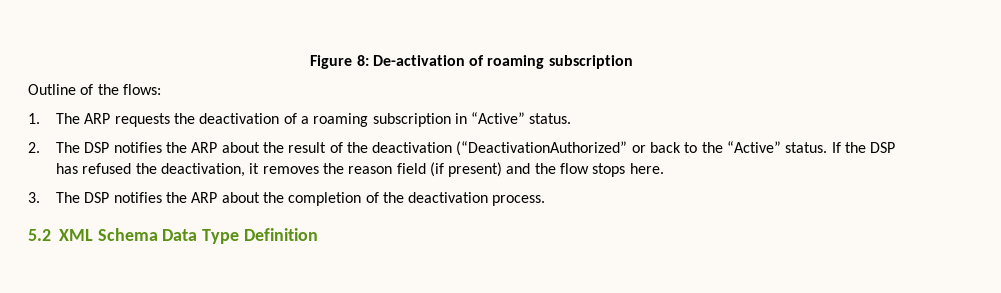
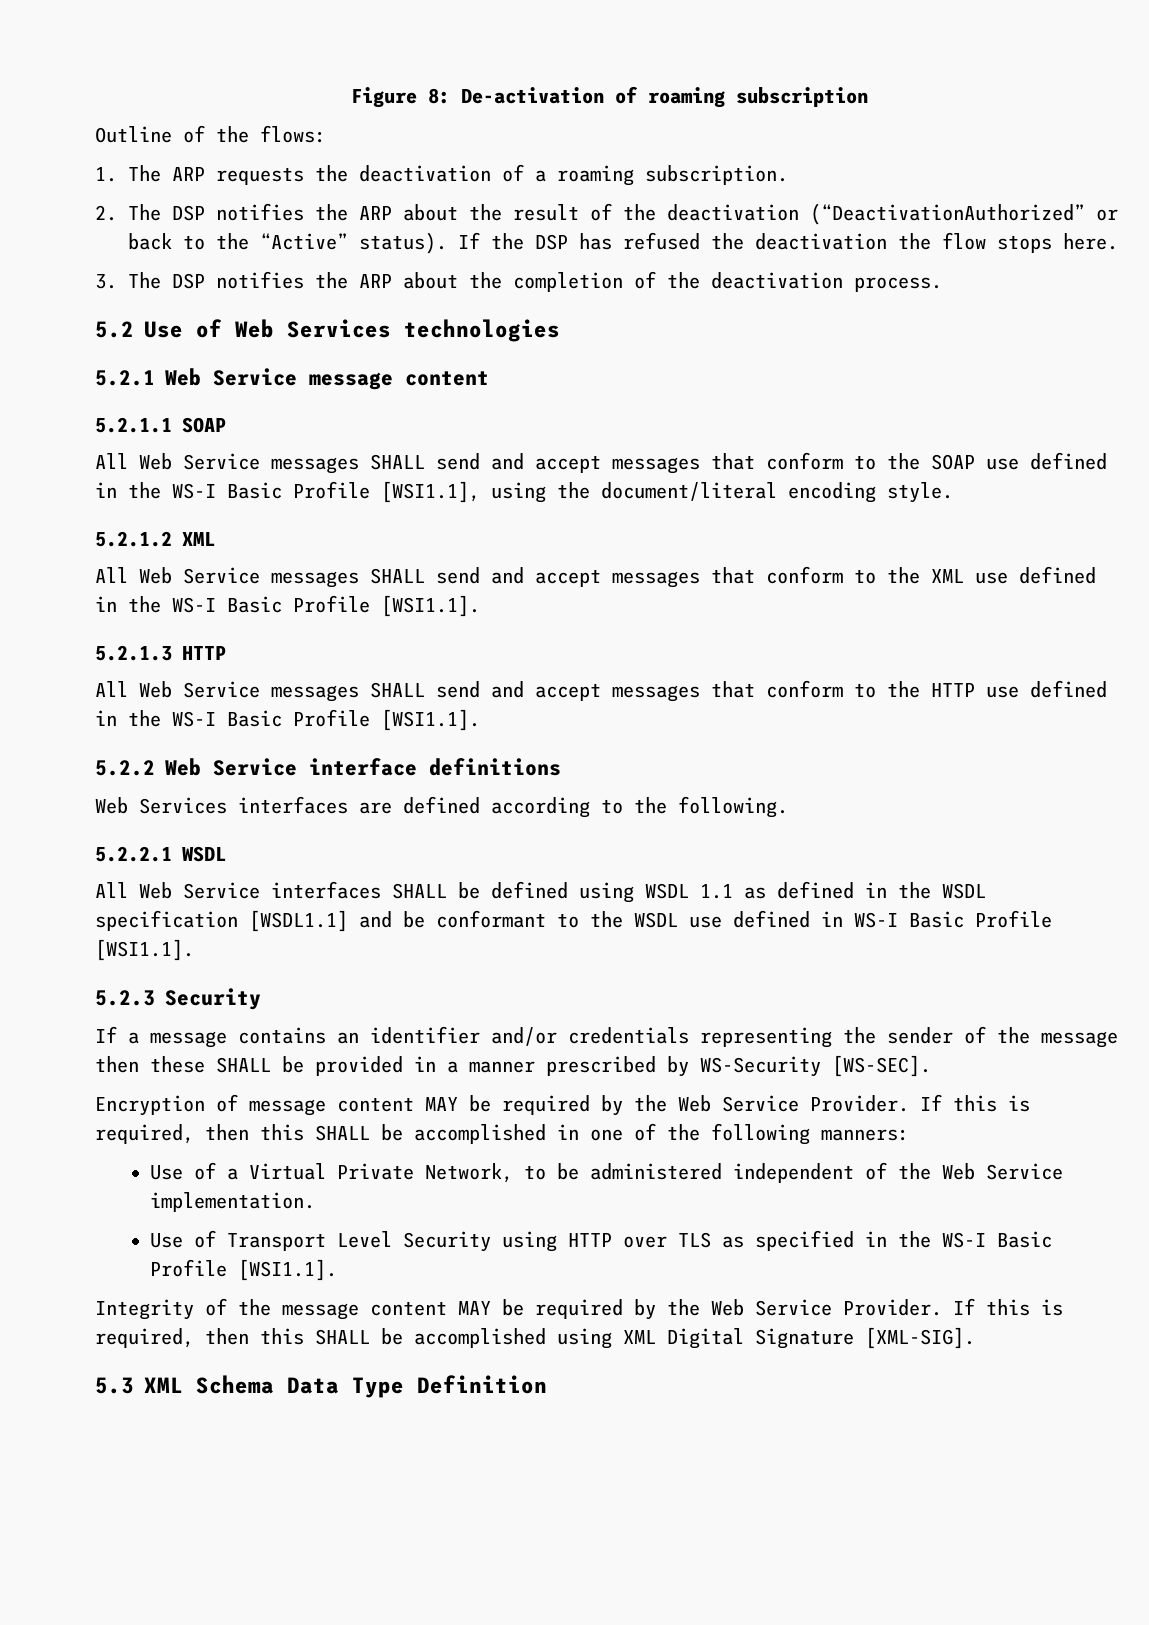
[372,112,572,127] subscription in “Active” status. -> [645,165,789,185] subscription.
[785,142,828,153] status. -> [359,232,448,254] status).
[160,162,531,177] deactivation, it removes the reason field (if present) and -> [755,233,888,250] deactivation
(51, 235) none -> [144,319,560,342] [95,368,489,390] [95,417,226,433] [95,452,1107,474] [95,481,953,503] [95,531,215,547] [95,566,1096,588] [95,595,480,617] [95,645,226,661] [95,680,1107,702] [95,709,480,731] [95,758,561,776] [95,796,788,818] [95,846,226,862] [95,881,986,903] [95,910,1052,932] [95,939,194,961] [95,988,261,1010] [95,1026,1118,1048] [95,1055,931,1077] [95,1094,1030,1116] [95,1123,909,1145] [150,1162,1064,1183] [150,1192,316,1212] [150,1230,1053,1252] [150,1259,338,1281] [95,1298,1063,1320] [95,1327,975,1349] [95,1377,134,1394] Use of Web Services technologies // 5.2.1 Web Service message content // 5.2.1.1 SOAP // All Web Service messages SHALL send and accept messages that conform to the SOAP use defined in the WS-I Basic Profile [WSI1.1], using the document/literal encoding style. // 5.2.1.2 XML // All Web Service messages SHALL send and accept messages that conform to the XML use defined in the WS-I Basic Profile [WSI1.1]. // 5.2.1.3 HTTP // All Web Service messages SHALL send and accept messages that conform to the HTTP use defined in the WS-I Basic Profile [WSI1.1]. // 5.2.2 Web Service interface definitions // Web Services interfaces are defined according to the following. // 5.2.2.1 WSDL // All Web Service interfaces SHALL be defined using WSDL 1.1 as defined in the WSDL specification [WSDL1.1] and be conformant to the WSDL use defined in WS-I Basic Profile [WSI1.1]. // 5.2.3 Security // If a message contains an identifier and/or credentials representing the sender of the message then these SHALL be provided in a manner prescribed by WS-Security [WS-SEC]. // Encryption of message content MAY be required by the Web Service Provider. If this is required, then this SHALL be accomplished in one of the following manners: // Use of a Virtual Private Network, to be administered independent of the Web Service implementation. // Use of Transport Level Security using HTTP over TLS as specified in the WS-I Basic Profile [WSI1.1]. // Integrity of the message content MAY be required by the Web Service Provider. If this is required, then this SHALL be accomplished using XML Digital Signature [XML-SIG]. // 5.3

